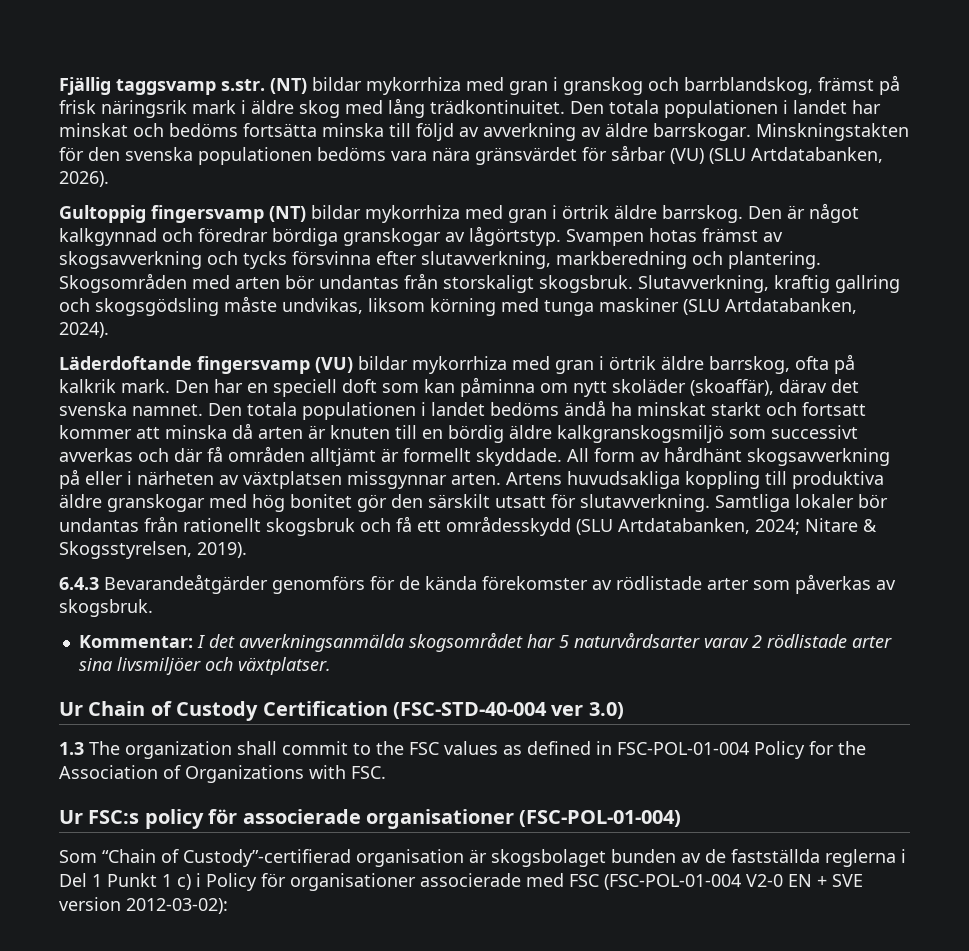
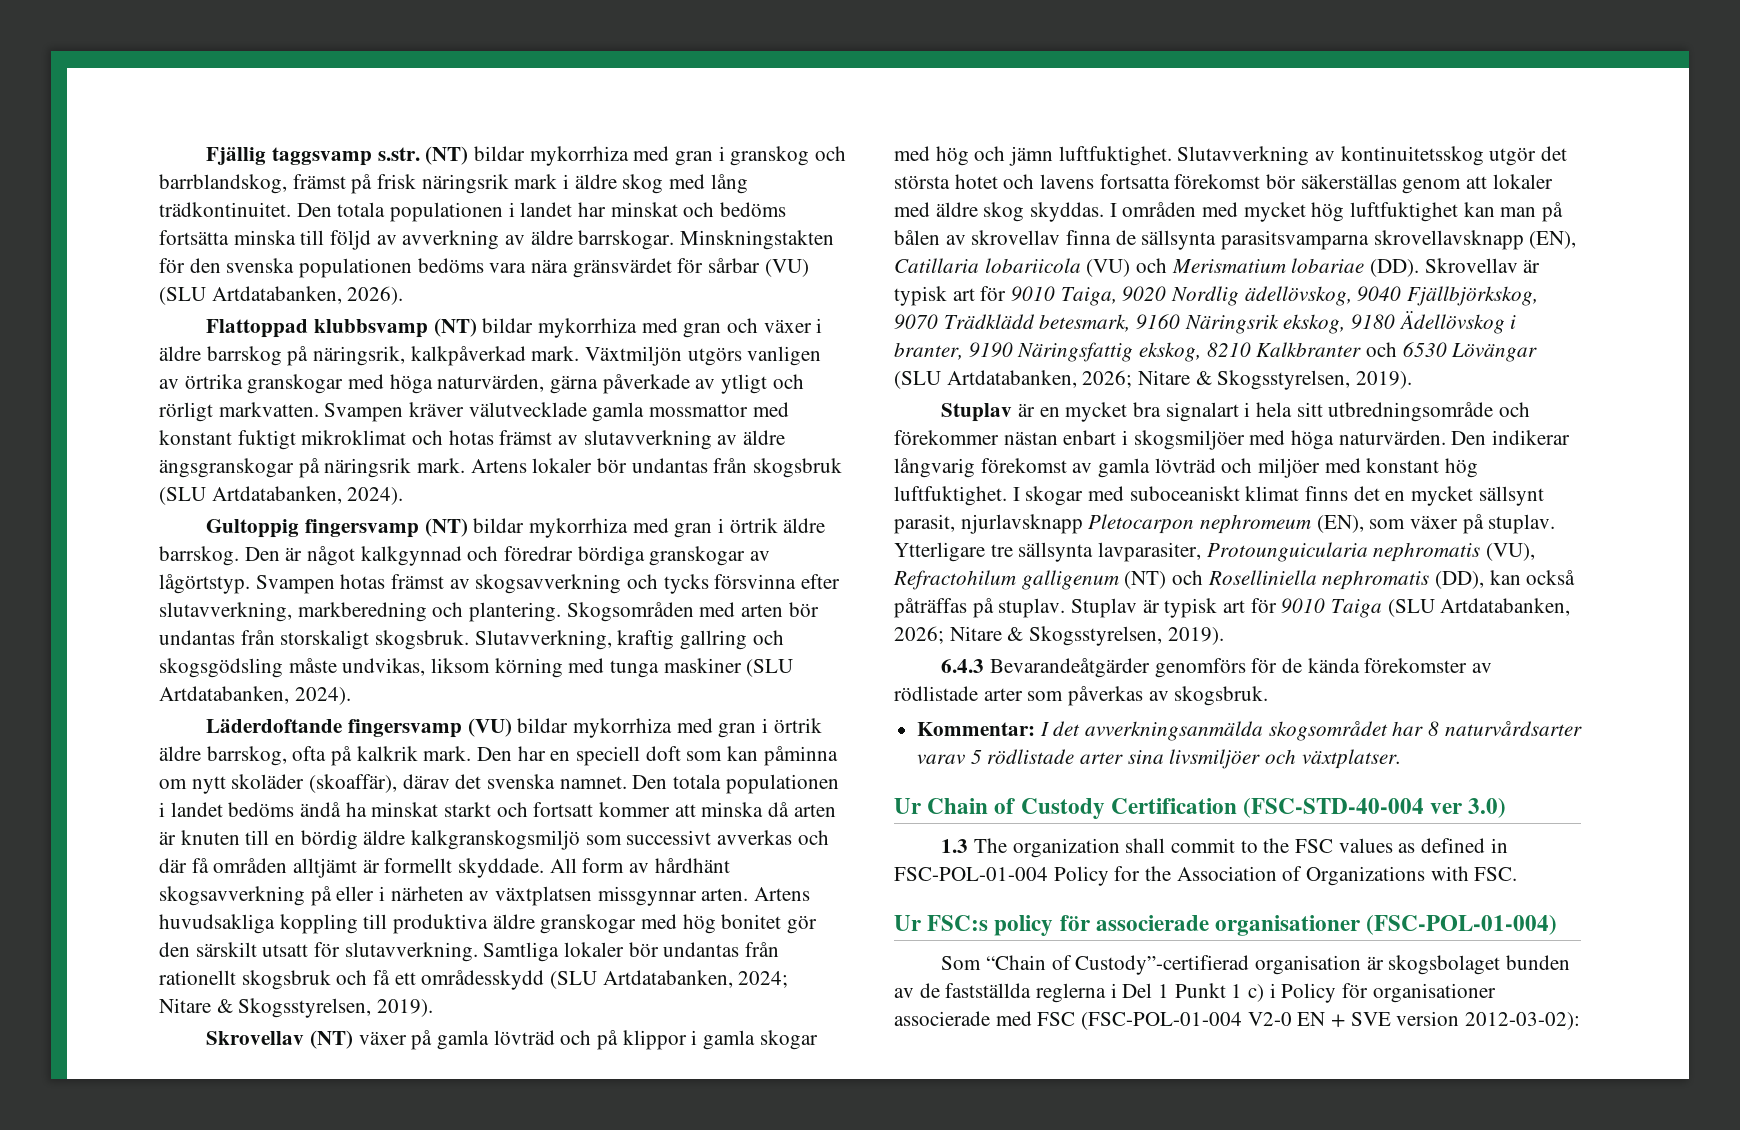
(109, 179) none -> [206,318,823,338] [159,346,822,366] [159,374,804,394] [159,402,789,422] [159,430,786,450] [159,458,843,478] [159,486,404,505] // Flattoppad klubbsvamp (NT) bildar mykorrhiza med gran och växer i äldre barrskog på näringsrik, kalkpåverkad mark. Växtmiljön utgörs vanligen av örtrika granskogar med höga naturvärden, gärna påverkade av ytligt och rörligt markvatten. Svampen kräver välutvecklade gamla mossmattor med konstant fuktigt mikroklimat och hotas främst av slutavverkning av äldre ängsgranskogar på näringsrik mark. Artens lokaler bör undantas från skogsbruk (SLU Artdatabanken, 2024).
(247, 550) none -> [206,1030,818,1050] [894,146,1568,166] [894,174,1553,194] [894,202,1564,222] [894,230,1577,250] [894,258,1541,277] [894,286,1539,306] [894,311,1517,334] [894,342,1538,362] [894,370,1413,390] [941,402,1530,422] [894,430,1571,450] [894,458,1479,478] [894,486,1544,506] [894,514,1556,534] [894,542,1536,562] [893,570,1576,590] [894,598,1571,618] [894,626,1224,646] // Skrovellav (NT) växer på gamla lövträd och på klippor i gamla skogar med hög och jämn luftfuktighet. Slutavverkning av kontinuitetsskog utgör det största hotet och lavens fortsatta förekomst bör säkerställas genom att lokaler med äldre skog skyddas. I områden med mycket hög luftfuktighet kan man på bålen av skrovellav finna de sällsynta parasitsvamparna skrovellavsknapp (EN), Catillaria lobariicola (VU) och Merismatium lobariae (DD). Skrovellav är typisk art för 9010 Taiga, 9020 Nordlig ädellövskog, 9040 Fjällbjörkskog, 9070 Trädklädd betesmark, 9160 Näringsrik ekskog, 9180 Ädellövskog i branter, 9190 Näringsfattig ekskog, 8210 Kalkbranter och 6530 Lövängar (SLU Artdatabanken, 2026; Nitare & Skogsstyrelsen, 2019). // Stuplav är en mycket bra signalart i hela sitt utbredningsområde och förekommer nästan enbart i skogsmiljöer med höga naturvärden. Den indikerar långvarig förekomst av gamla lövträd och miljöer med konstant hög luftfuktighet. I skogar med suboceaniskt klimat finns det en mycket sällsynt parasit, njurlavsknapp Pletocarpon nephromeum (EN), som växer på stuplav. Ytterligare tre sällsynta lavparasiter, Protounguicularia nephromatis (VU), Refractohilum galligenum (NT) och Roselliniella nephromatis (DD), kan också påträffas på stuplav. Stuplav är typisk art för 9010 Taiga (SLU Artdatabanken, 2026; Nitare & Skogsstyrelsen, 2019).
[558,635,569,648] 5 -> [1428,721,1440,736] 8
[751,635,762,648] 2 -> [970,750,982,764] 5

